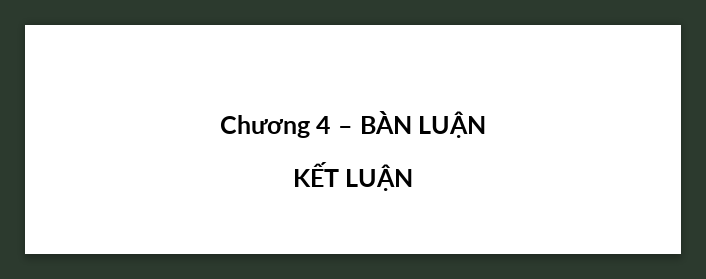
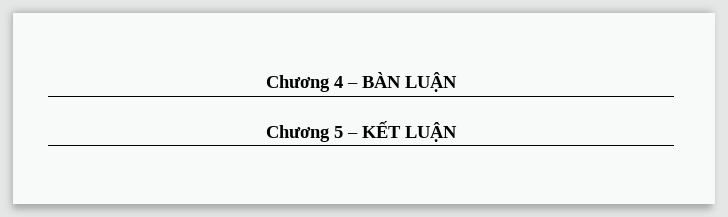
(487, 124) none -> [266,125,358,142] Chương 5 –

